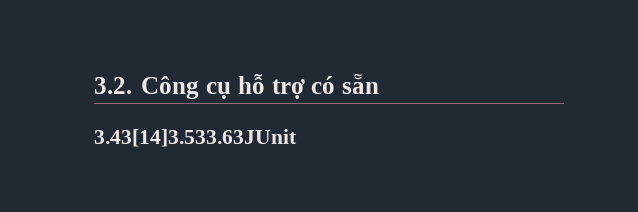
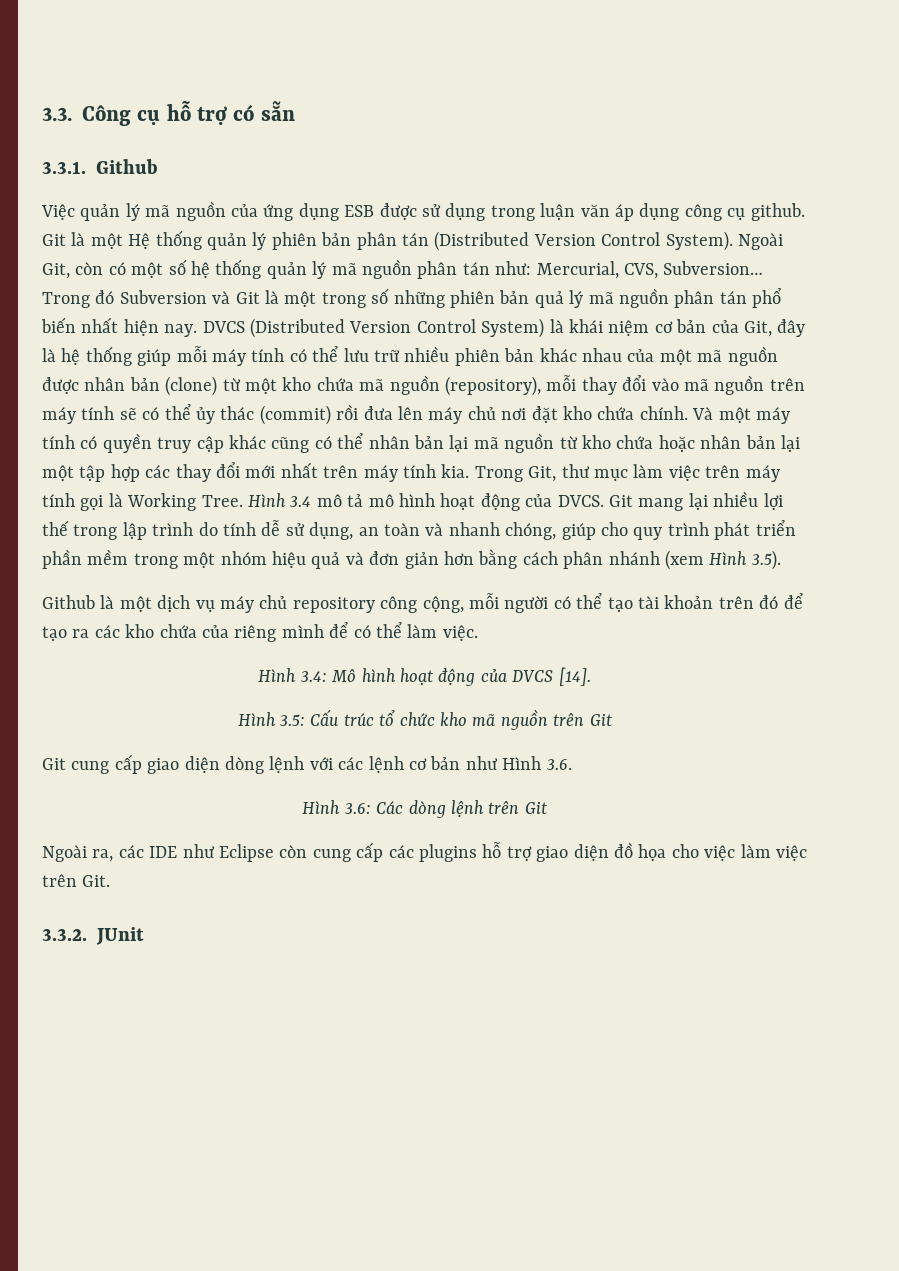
[94,77,132,94] 3.2. -> [42,107,72,121] 3.3.
[94,129,297,147] 3.43[14]3.533.63JUnit -> [42,159,158,174] [41,201,805,221] [42,230,783,251] [42,259,764,279] [42,288,782,308] [41,317,806,338] [42,346,778,366] [42,375,805,396] [42,404,790,425] [42,433,800,453] [42,462,780,482] [42,491,783,511] [42,520,796,540] [42,549,781,570] [42,593,803,613] [42,622,478,642] [258,667,591,686] [237,709,612,730] [42,754,572,774] [302,800,547,818] [42,842,807,862] [42,874,111,887] [42,927,144,945] 3.3.1. Github // Việc quản lý mã nguồn của ứng dụng ESB được sử dụng trong luận văn áp dụng công cụ github. Git là một Hệ thống quản lý phiên bản phân tán (Distributed Version Control System). Ngoài Git, còn có một số hệ thống quản lý mã nguồn phân tán như: Mercurial, CVS, Subversion… Trong đó Subversion và Git là một trong số những phiên bản quả lý mã nguồn phân tán phổ biến nhất hiện nay. DVCS (Distributed Version Control System) là khái niệm cơ bản của Git, đây là hệ thống giúp mỗi máy tính có thể lưu trữ nhiều phiên bản khác nhau của một mã nguồn được nhân bản (clone) từ một kho chứa mã nguồn (repository), mỗi thay đổi vào mã nguồn trên máy tính sẽ có thể ủy thác (commit) rồi đưa lên máy chủ nơi đặt kho chứa chính. Và một máy tính có quyền truy cập khác cũng có thể nhân bản lại mã nguồn từ kho chứa hoặc nhân bản lại một tập hợp các thay đổi mới nhất trên máy tính kia. Trong Git, thư mục làm việc trên máy tính gọi là Working Tree. Hình 3.4 mô tả mô hình hoạt động của DVCS. Git mang lại nhiều lợi thế trong lập trình do tính dễ sử dụng, an toàn và nhanh chóng, giúp cho quy trình phát triển phần mềm trong một nhóm hiệu quả và đơn giản hơn bằng cách phân nhánh (xem Hình 3.5). // Github là một dịch vụ máy chủ repository công cộng, mỗi người có thể tạo tài khoản trên đó để tạo ra các kho chứa của riêng mình để có thể làm việc. // Hình 3.4: Mô hình hoạt động của DVCS [14]. // Hình 3.5: Cấu trúc tổ chức kho mã nguồn trên Git // Git cung cấp giao diện dòng lệnh với các lệnh cơ bản như Hình 3.6. // Hình 3.6: Các dòng lệnh trên Git // Ngoài ra, các IDE như Eclipse còn cung cấp các plugins hỗ trợ giao diện đồ họa cho việc làm việc trên Git. // 3.3.2. JUnit

